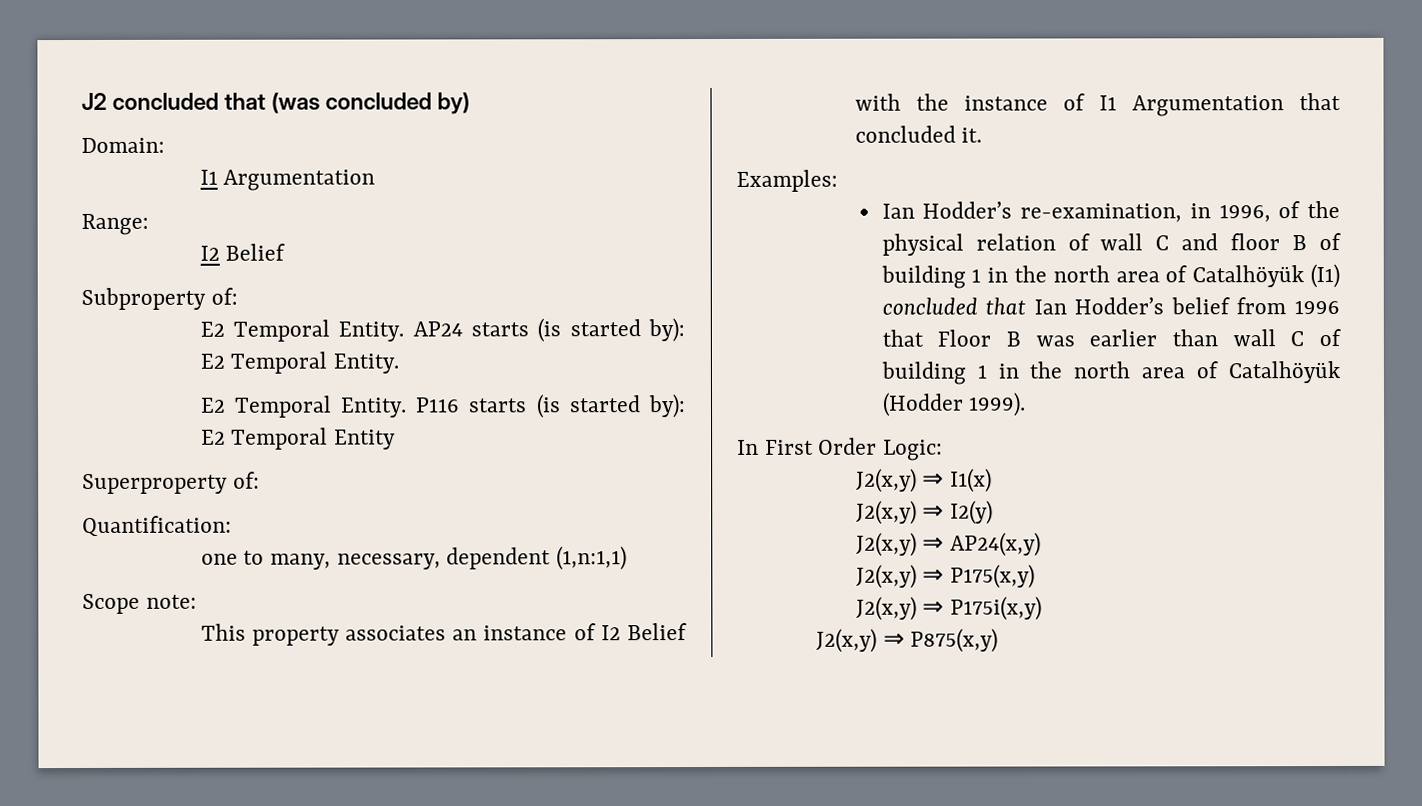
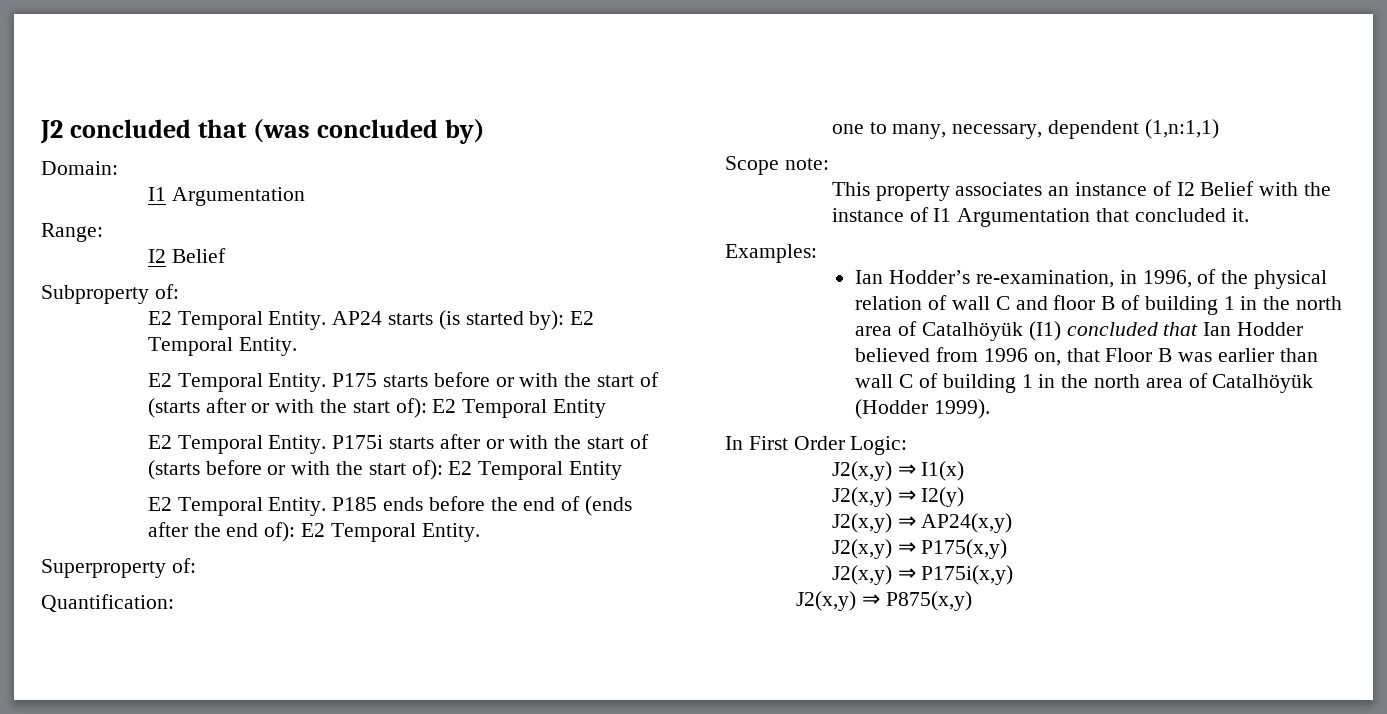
[415,394,686,419] [200,427,396,450] P116 starts (is started by): E2 Temporal Entity -> [332,372,659,387] [147,398,606,418] [147,434,649,454] [147,460,622,480] [147,496,632,516] [147,522,480,542] P175 starts before or with the start of (starts after or with the start of): E2 Temporal Entity // E2 Temporal Entity. P175i starts after or with the start of (starts before or with the start of): E2 Temporal Entity // E2 Temporal Entity. P185 ends before the end of (ends after the end of): E2 Temporal Entity.
[1074,297,1230,315] Hodder’s belief -> [1236,322,1303,336] [855,348,931,362] Hodder believed
(1340, 307) none -> [1033,352,1061,366] on,

